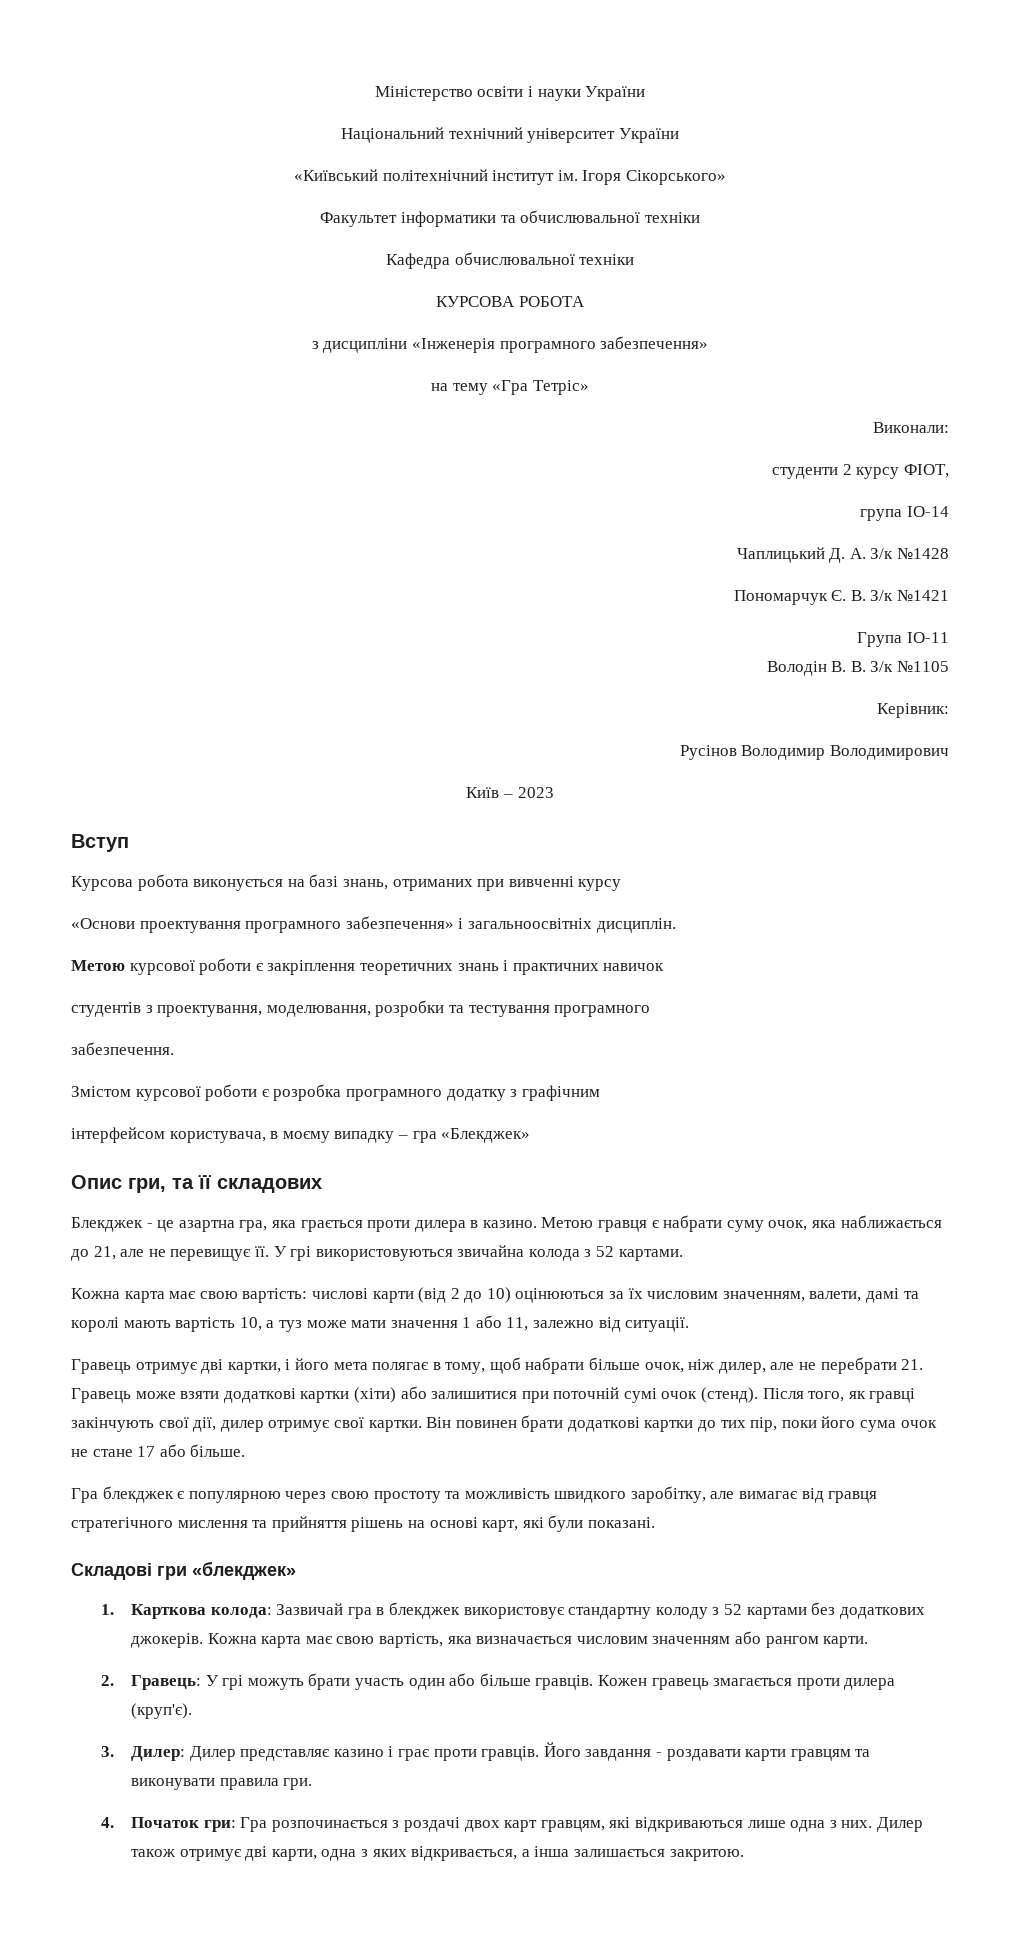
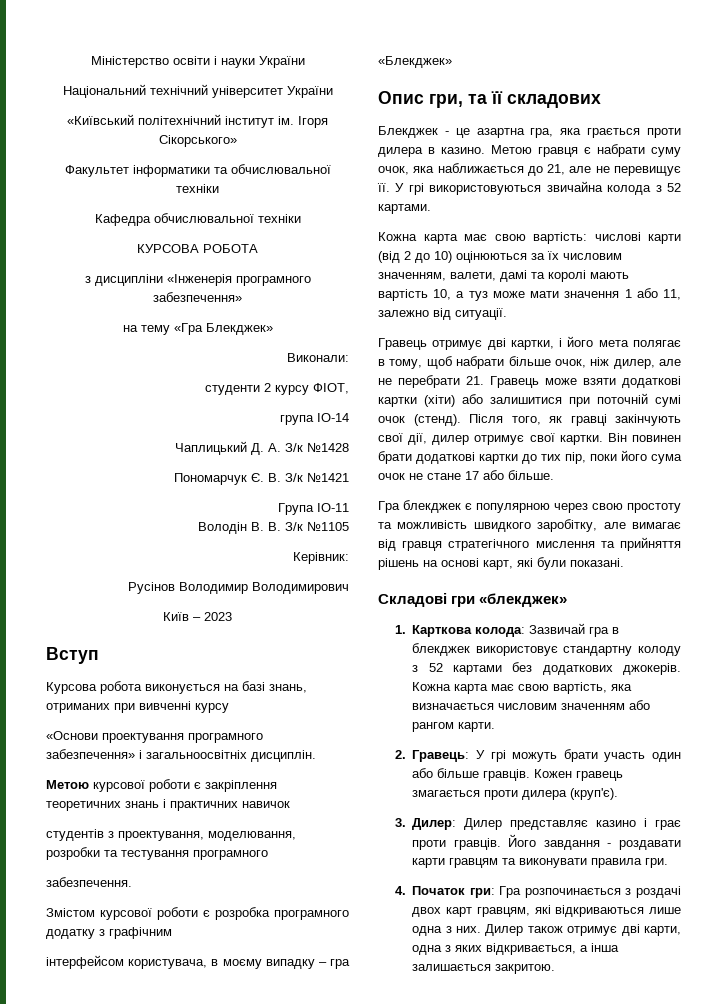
[532,380,589,395] Тетріс» -> [205,323,273,335] Блекджек»

